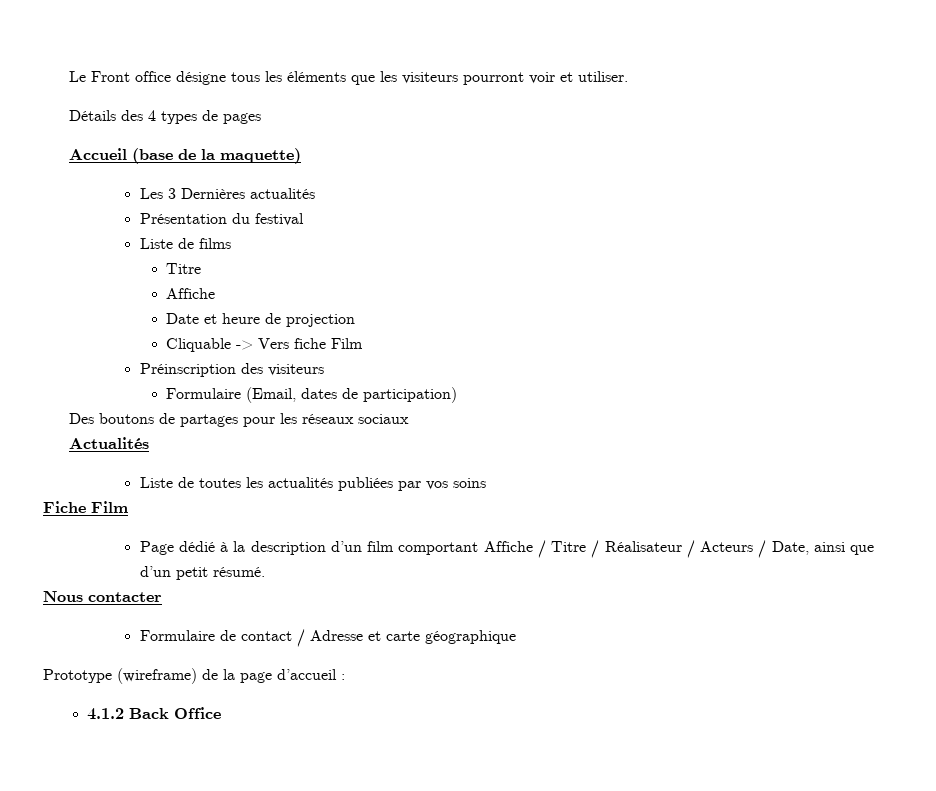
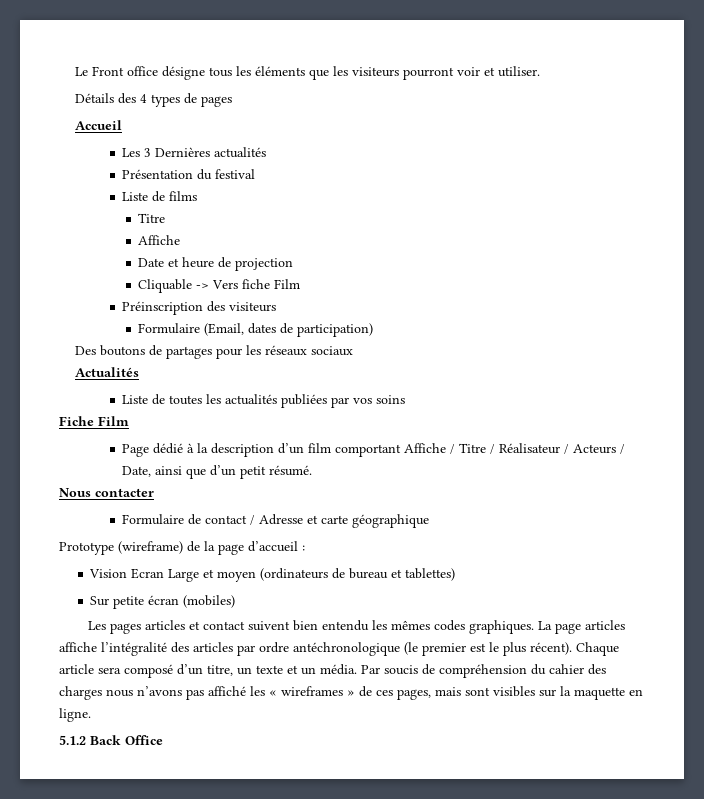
[132,148,302,164] (base de la maquette) -> (123, 125) none
[86,708,124,720] 4.1.2 -> [89,568,456,582] [90,595,236,609] [87,620,625,634] [59,642,619,656] [59,664,606,678] [59,686,643,700] [59,708,91,722] [59,735,86,745] Vision Ecran Large et moyen (ordinateurs de bureau et tablettes) // Sur petite écran (mobiles) // Les pages articles et contact suivent bien entendu les mêmes codes graphiques. La page articles affiche l’intégralité des articles par ordre antéchronologique (le premier est le plus récent). Chaque article sera composé d’un titre, un texte et un média. Par soucis de compréhension du cahier des charges nous n’avons pas affiché les « wireframes » de ces pages, mais sont visibles sur la maquette en ligne. // 5.1.2

